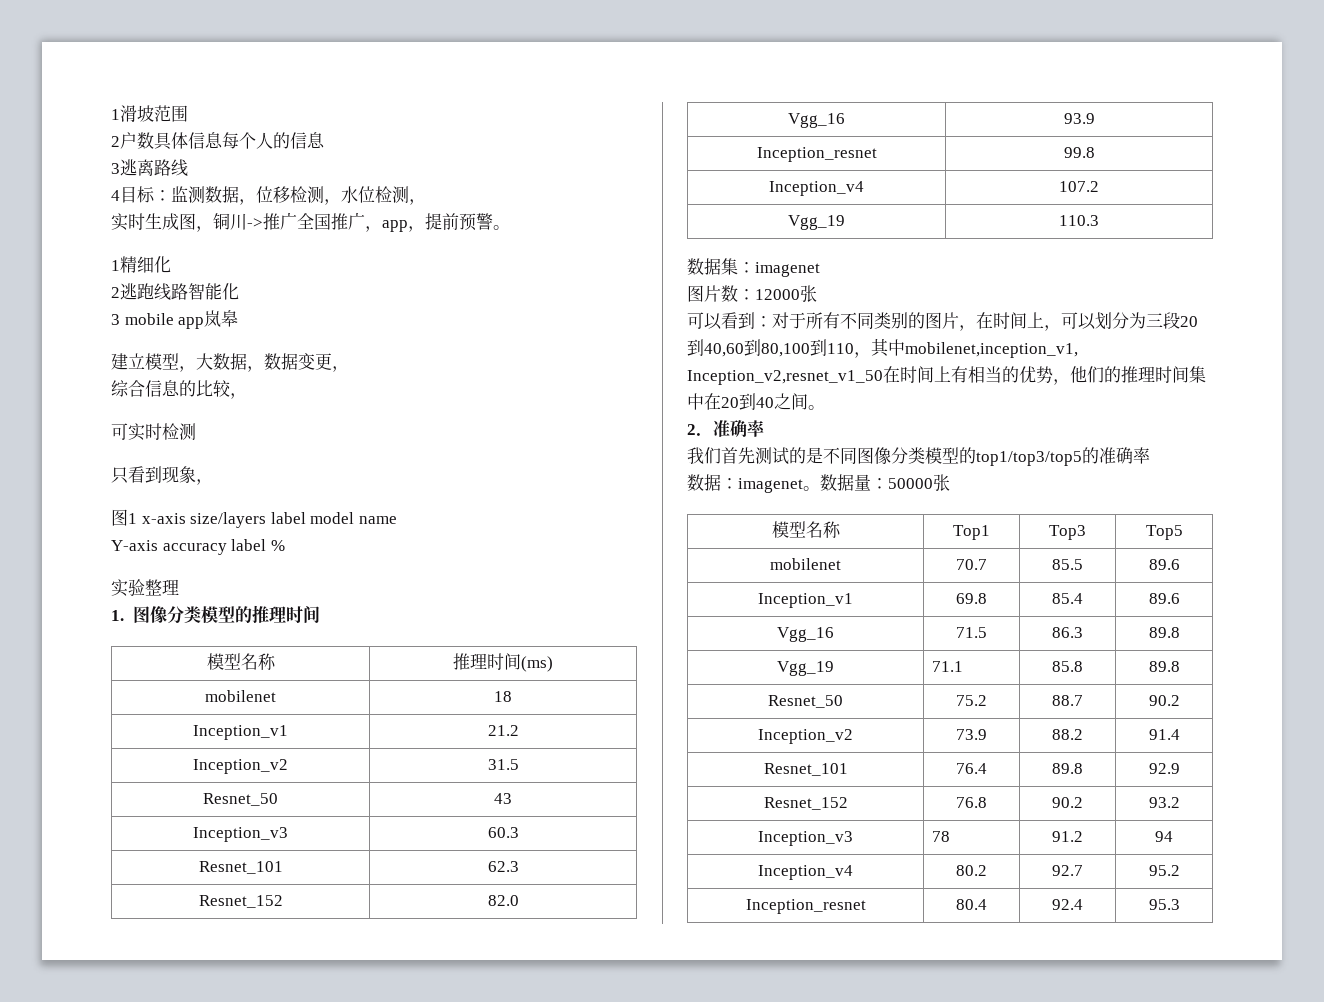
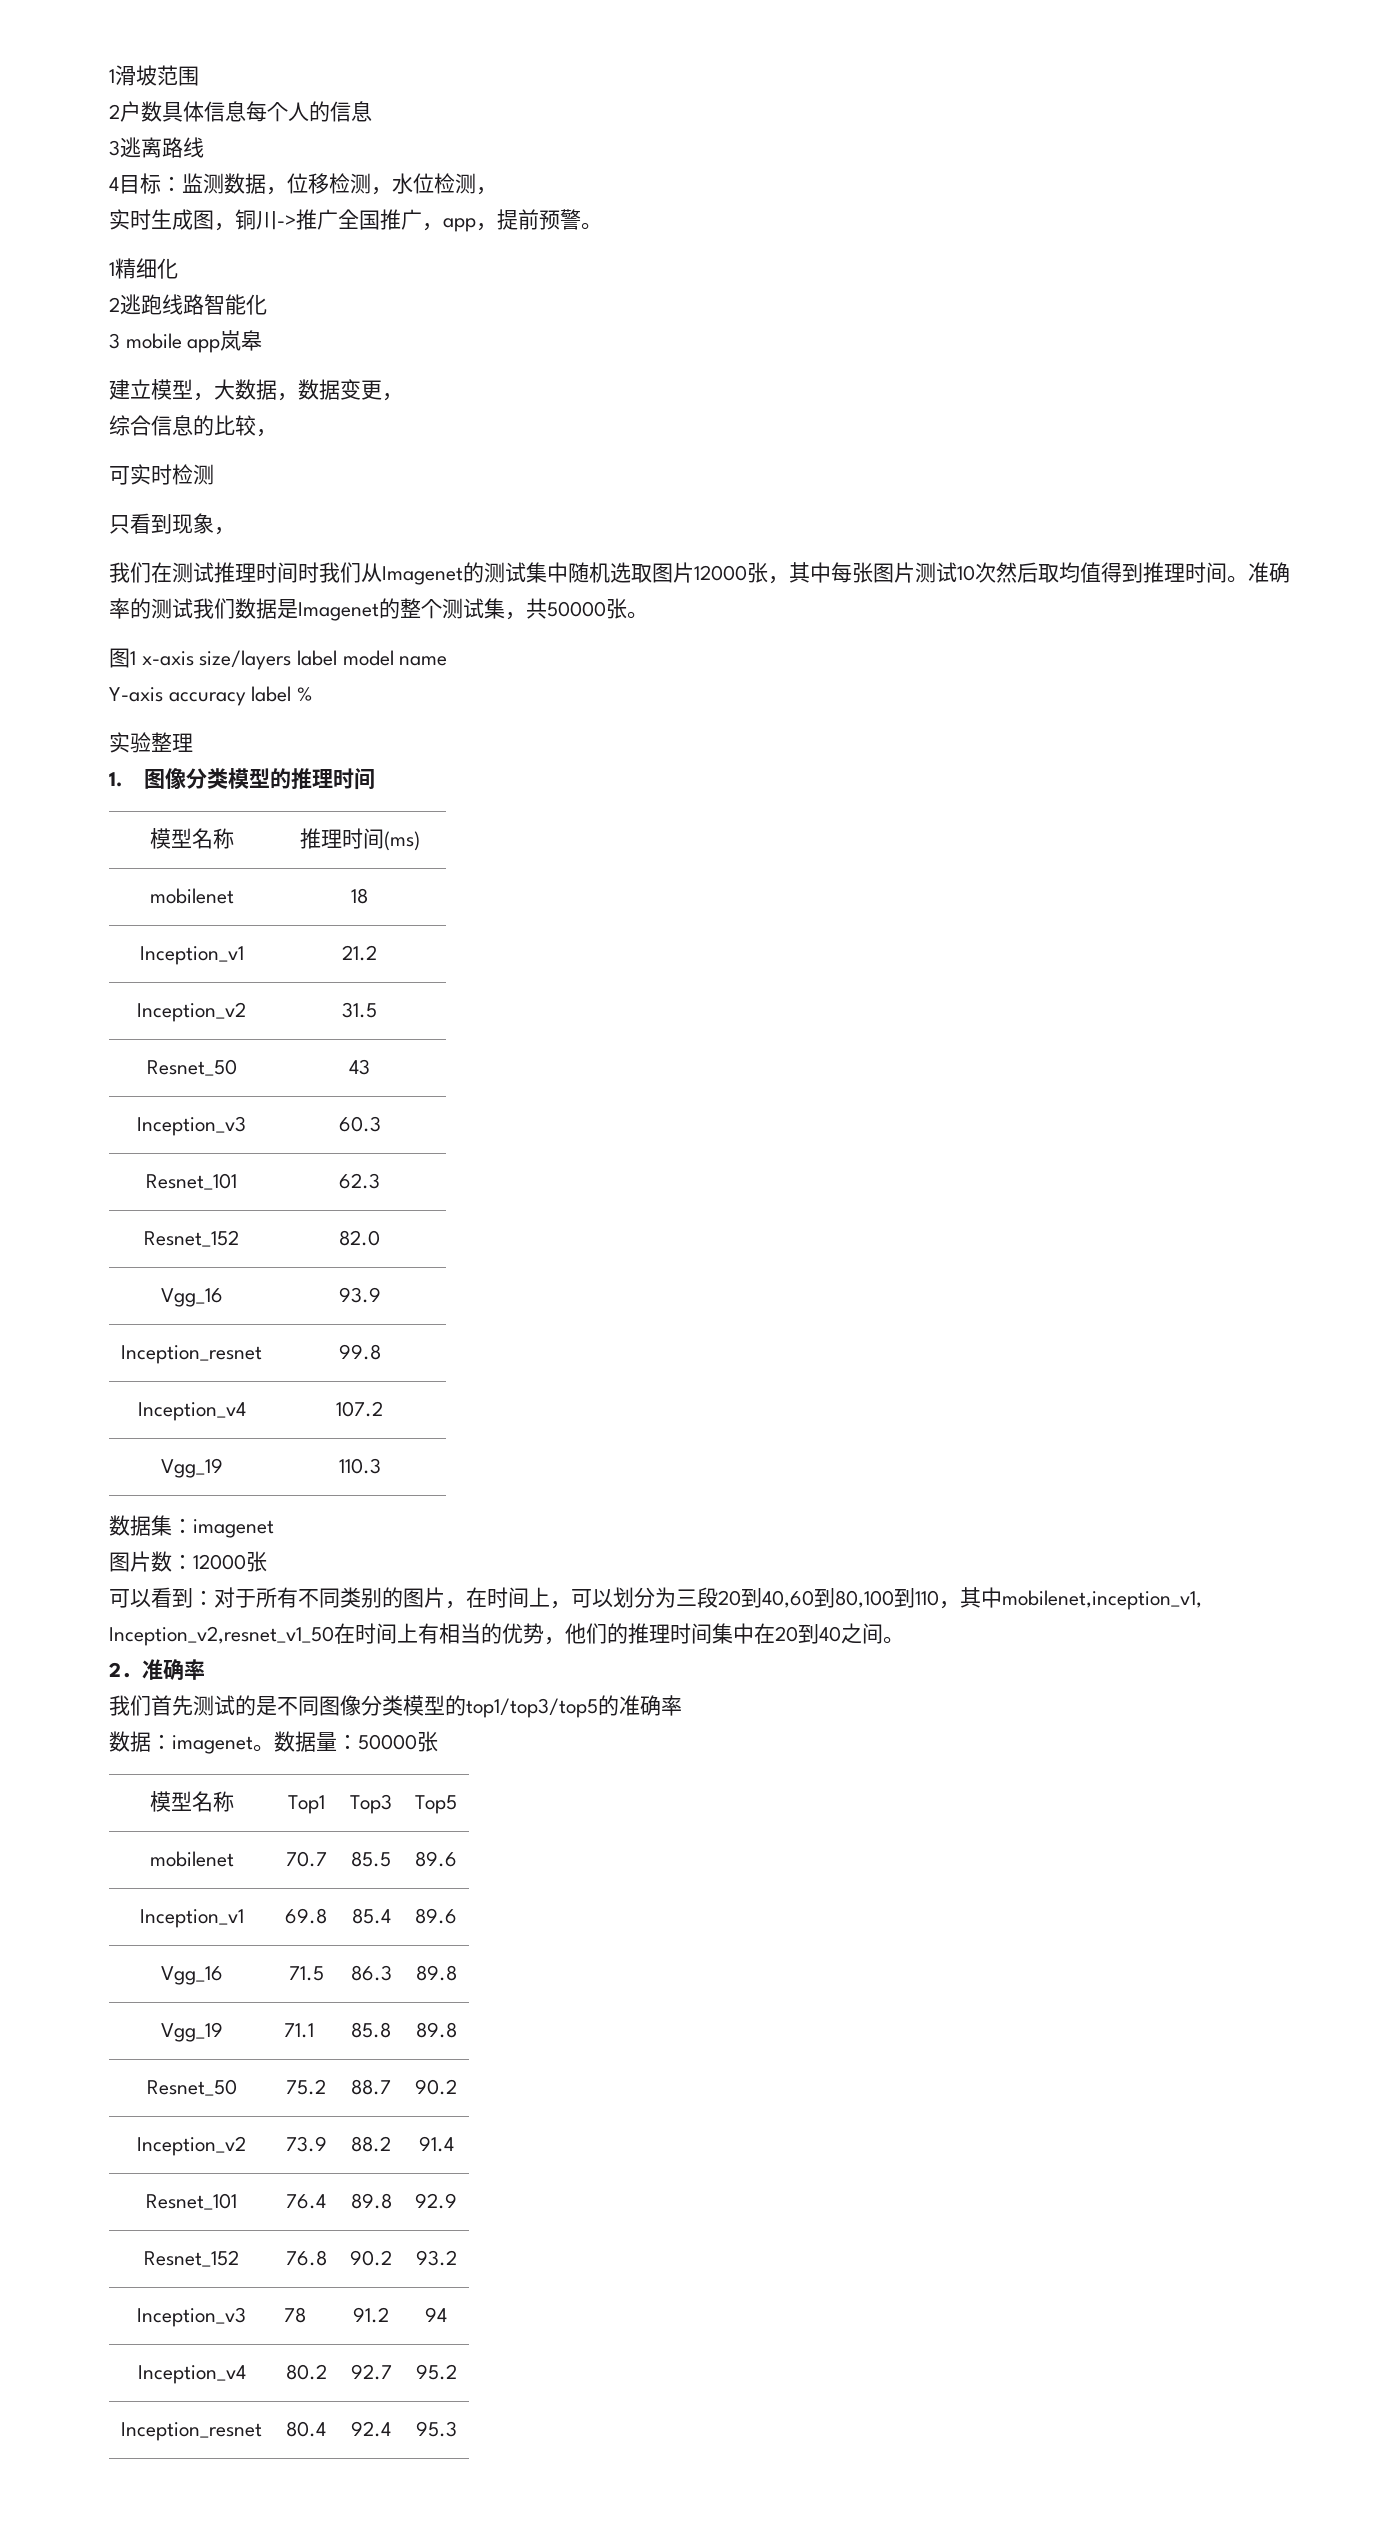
(213, 482) none -> [109,562,1290,585] [109,598,648,621] // 我们在测试推理时间时我们从Imagenet的测试集中随机选取图片12000张，其中每张图片测试10次然后取均值得到推理时间。准确率的测试我们数据是Imagenet的整个测试集，共50000张。

